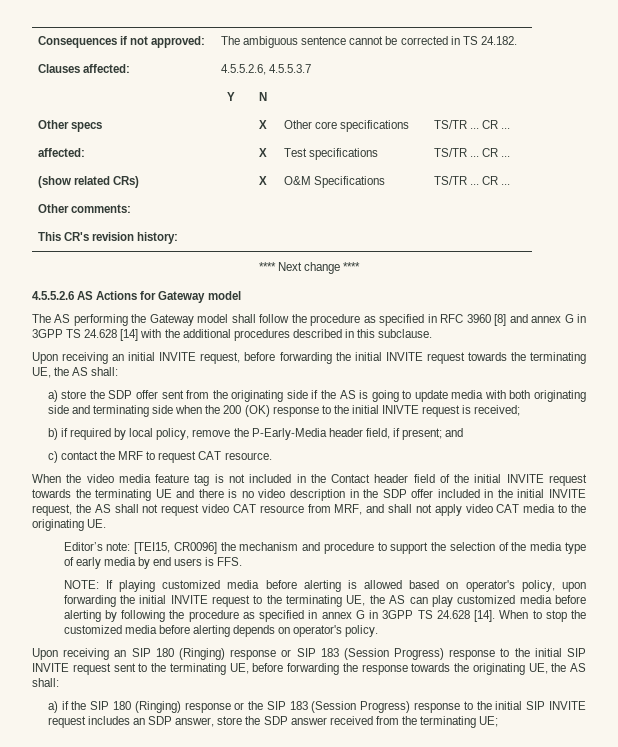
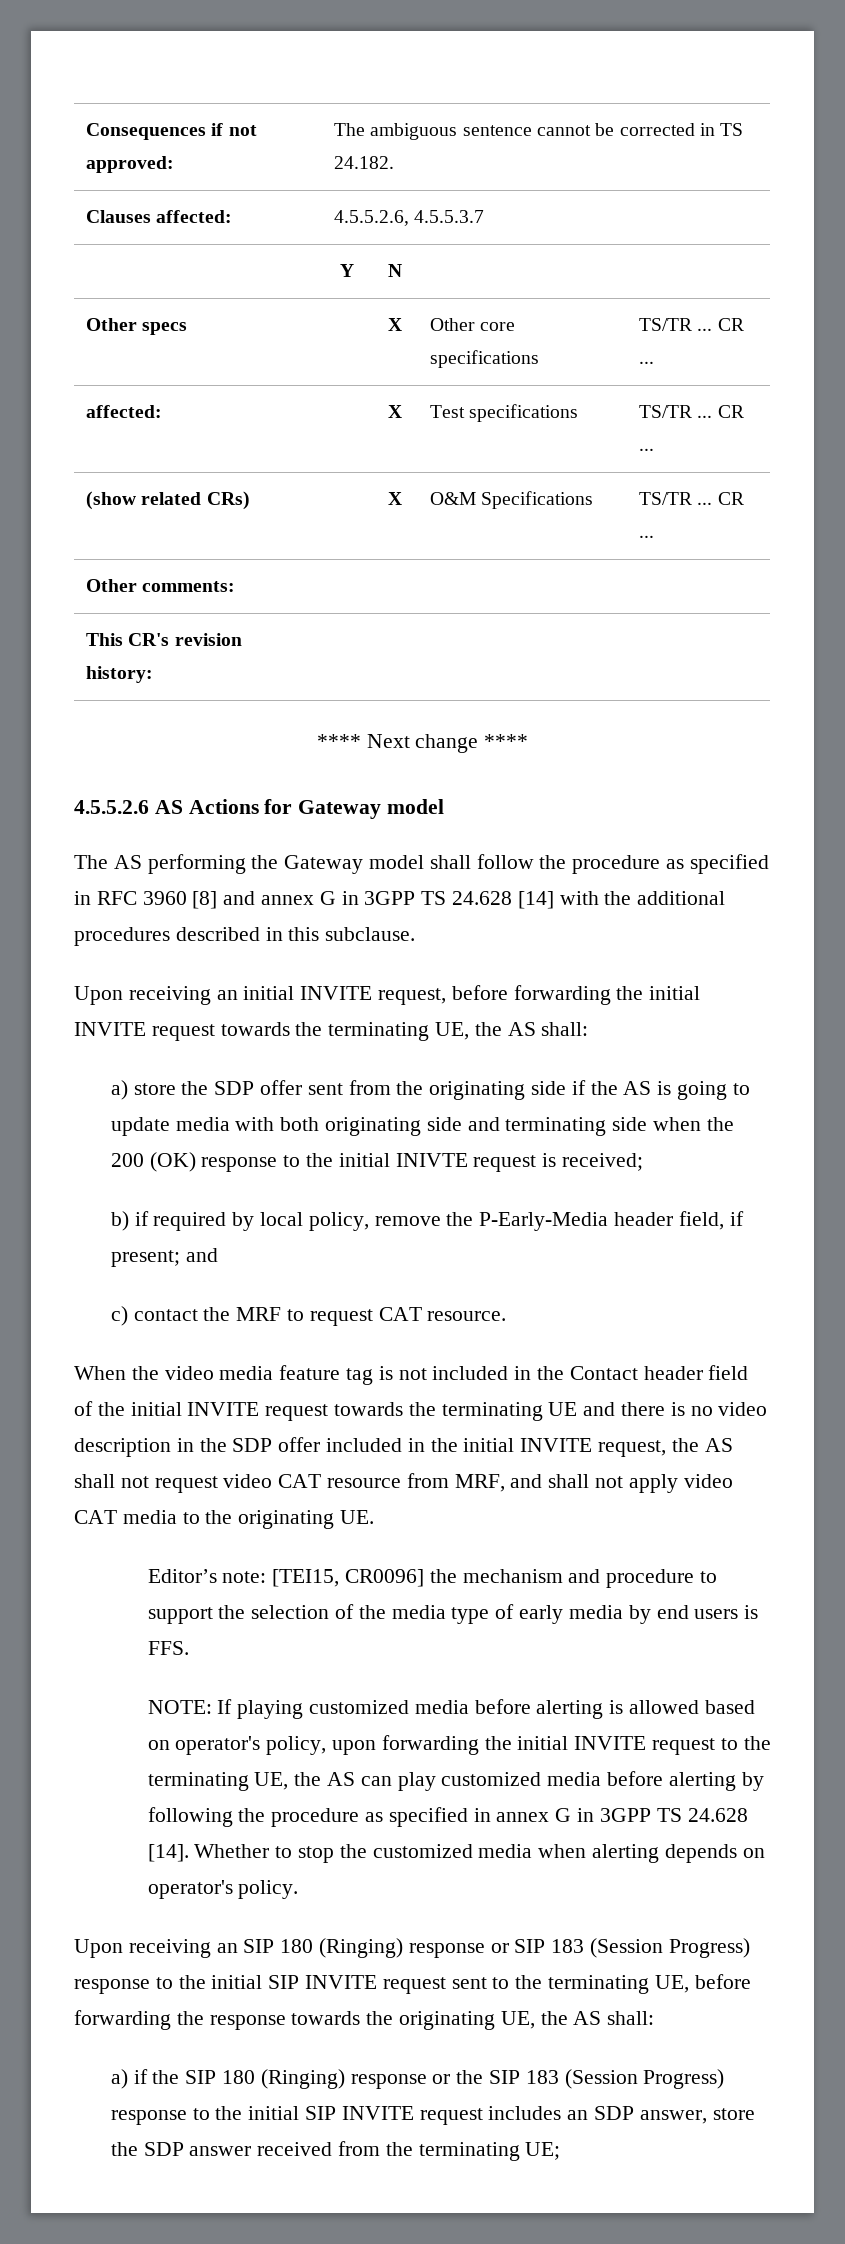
[499,610,529,619] When -> [194,1844,270,1858] Whether
[158,625,190,634] before -> [538,1844,587,1858] when

